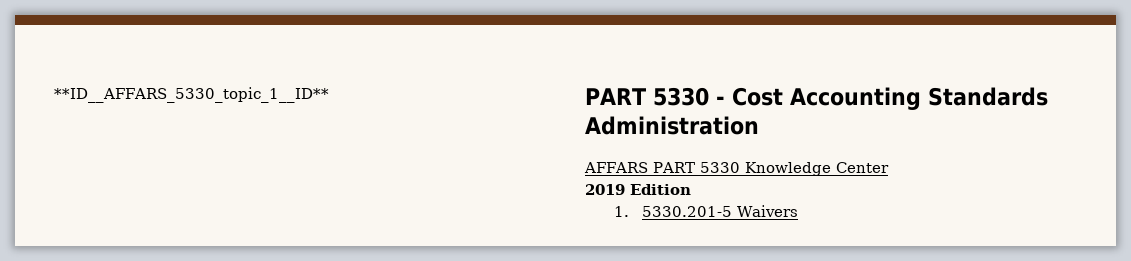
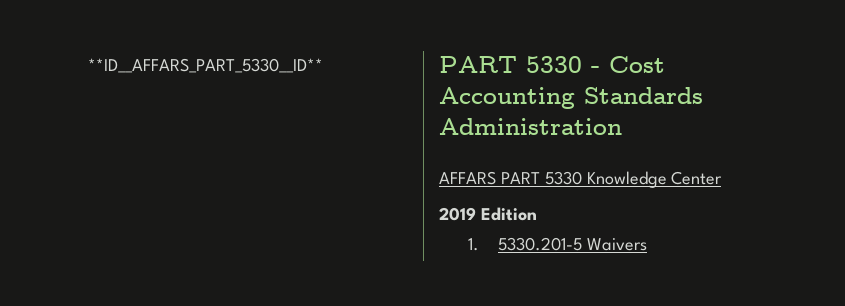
[54,87,329,103] **ID__AFFARS_5330_topic_1__ID** -> [88,58,323,73] **ID__AFFARS_PART_5330__ID**

